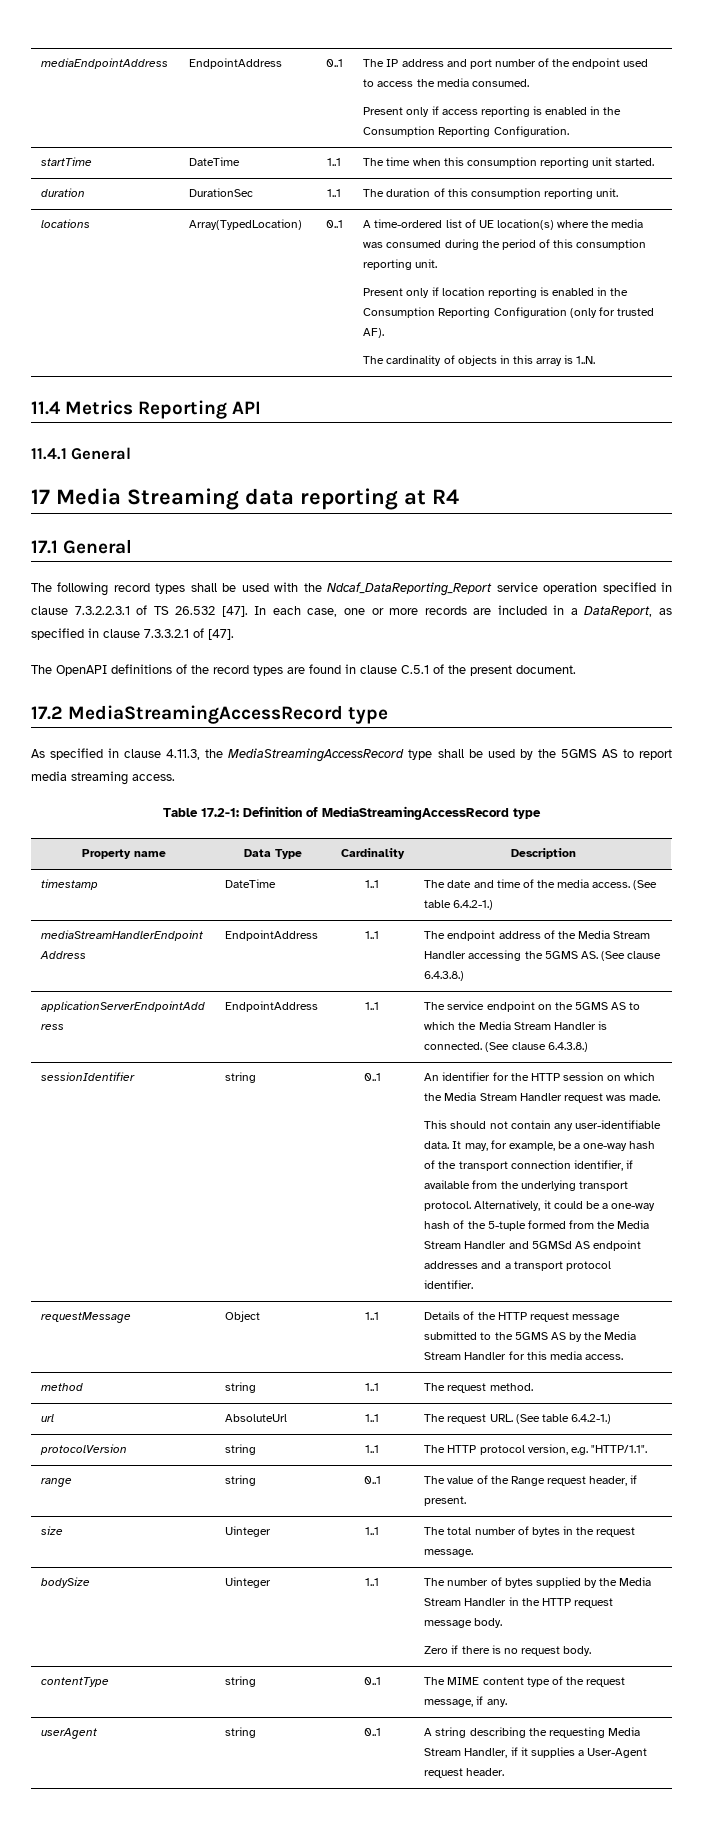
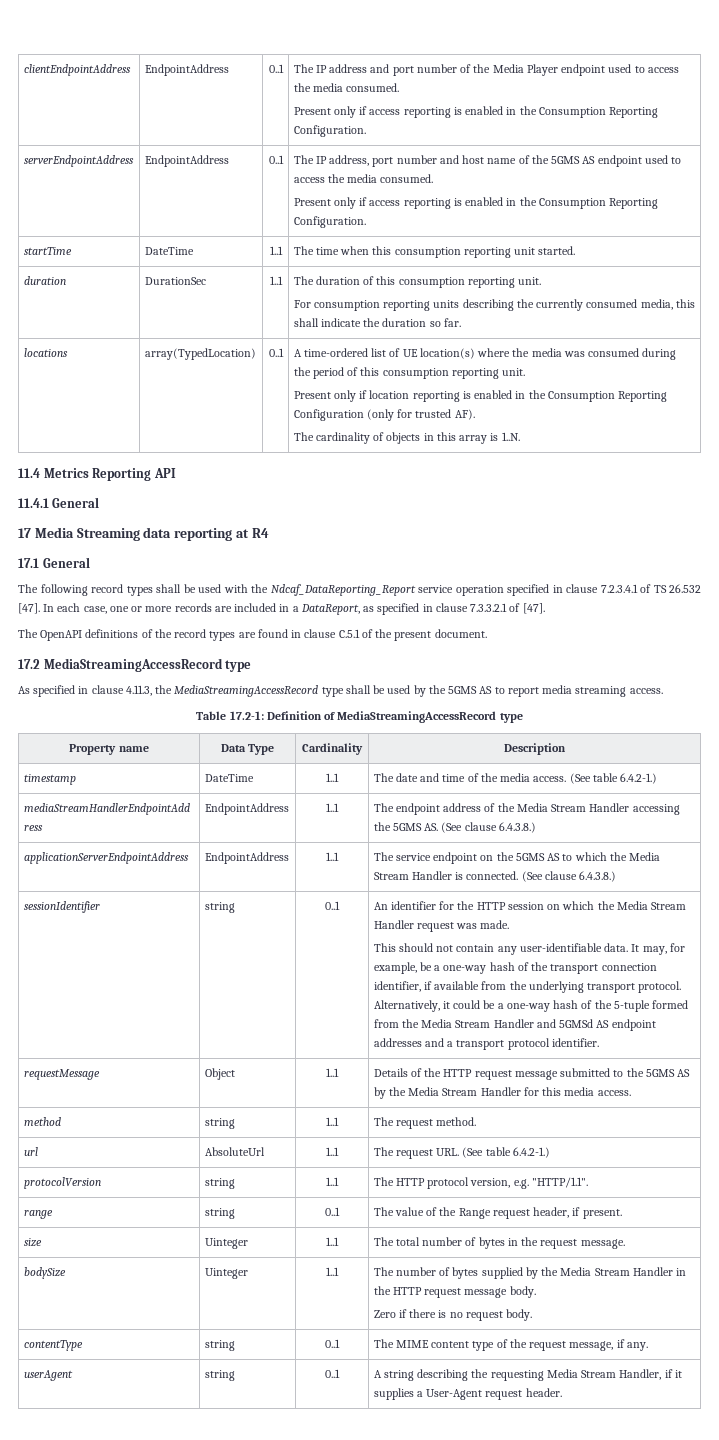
[41,58,169,69] mediaEndpointAddress -> [23,64,131,76] clientEndpointAddress
(571, 63) none -> [492,64,679,76] [293,83,400,92] [293,106,659,118] [293,125,366,137] [23,155,134,167] [144,155,229,167] [268,155,284,164] [293,155,596,167] Media Player endpoint used to access the media consumed. // Present only if access reporting is enabled in the Consumption Reporting Configuration. // serverEndpointAddress | EndpointAddress | 0..1 | The IP address, port number and host name of the 5GMS AS
(618, 192) none -> [293,299,695,311] [293,318,461,327] // For consumption reporting units describing the currently consumed media, this shall indicate the duration so far.
[189,219,303,230] Array(TypedLocation) -> [144,348,256,360] array(TypedLocation)
[74,606,130,615] 7.3.2.2.3.1 -> [600,584,638,593] 7.2.3.4.1

